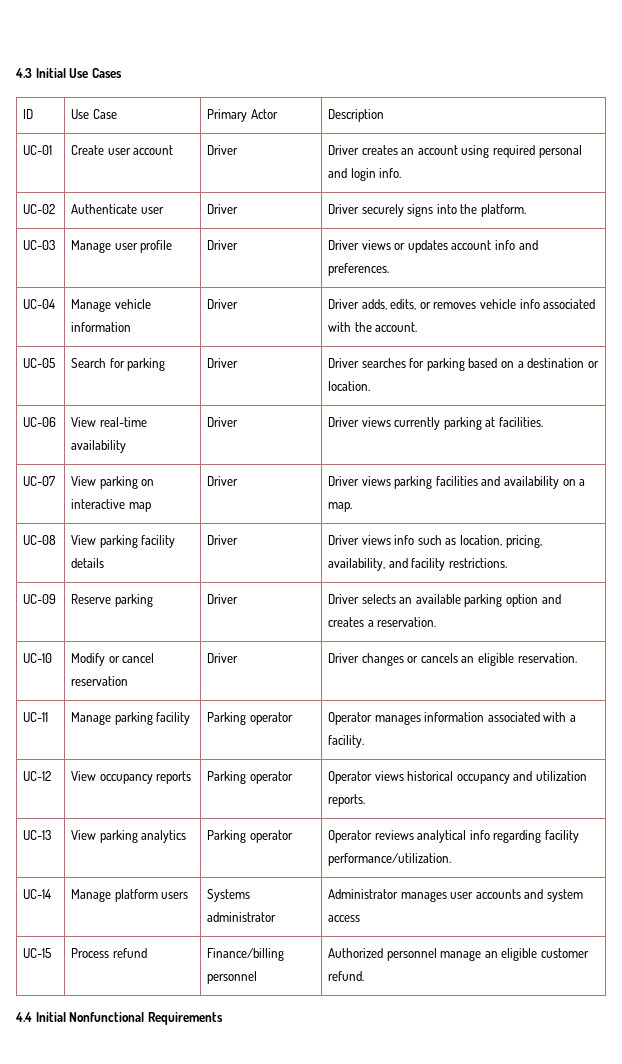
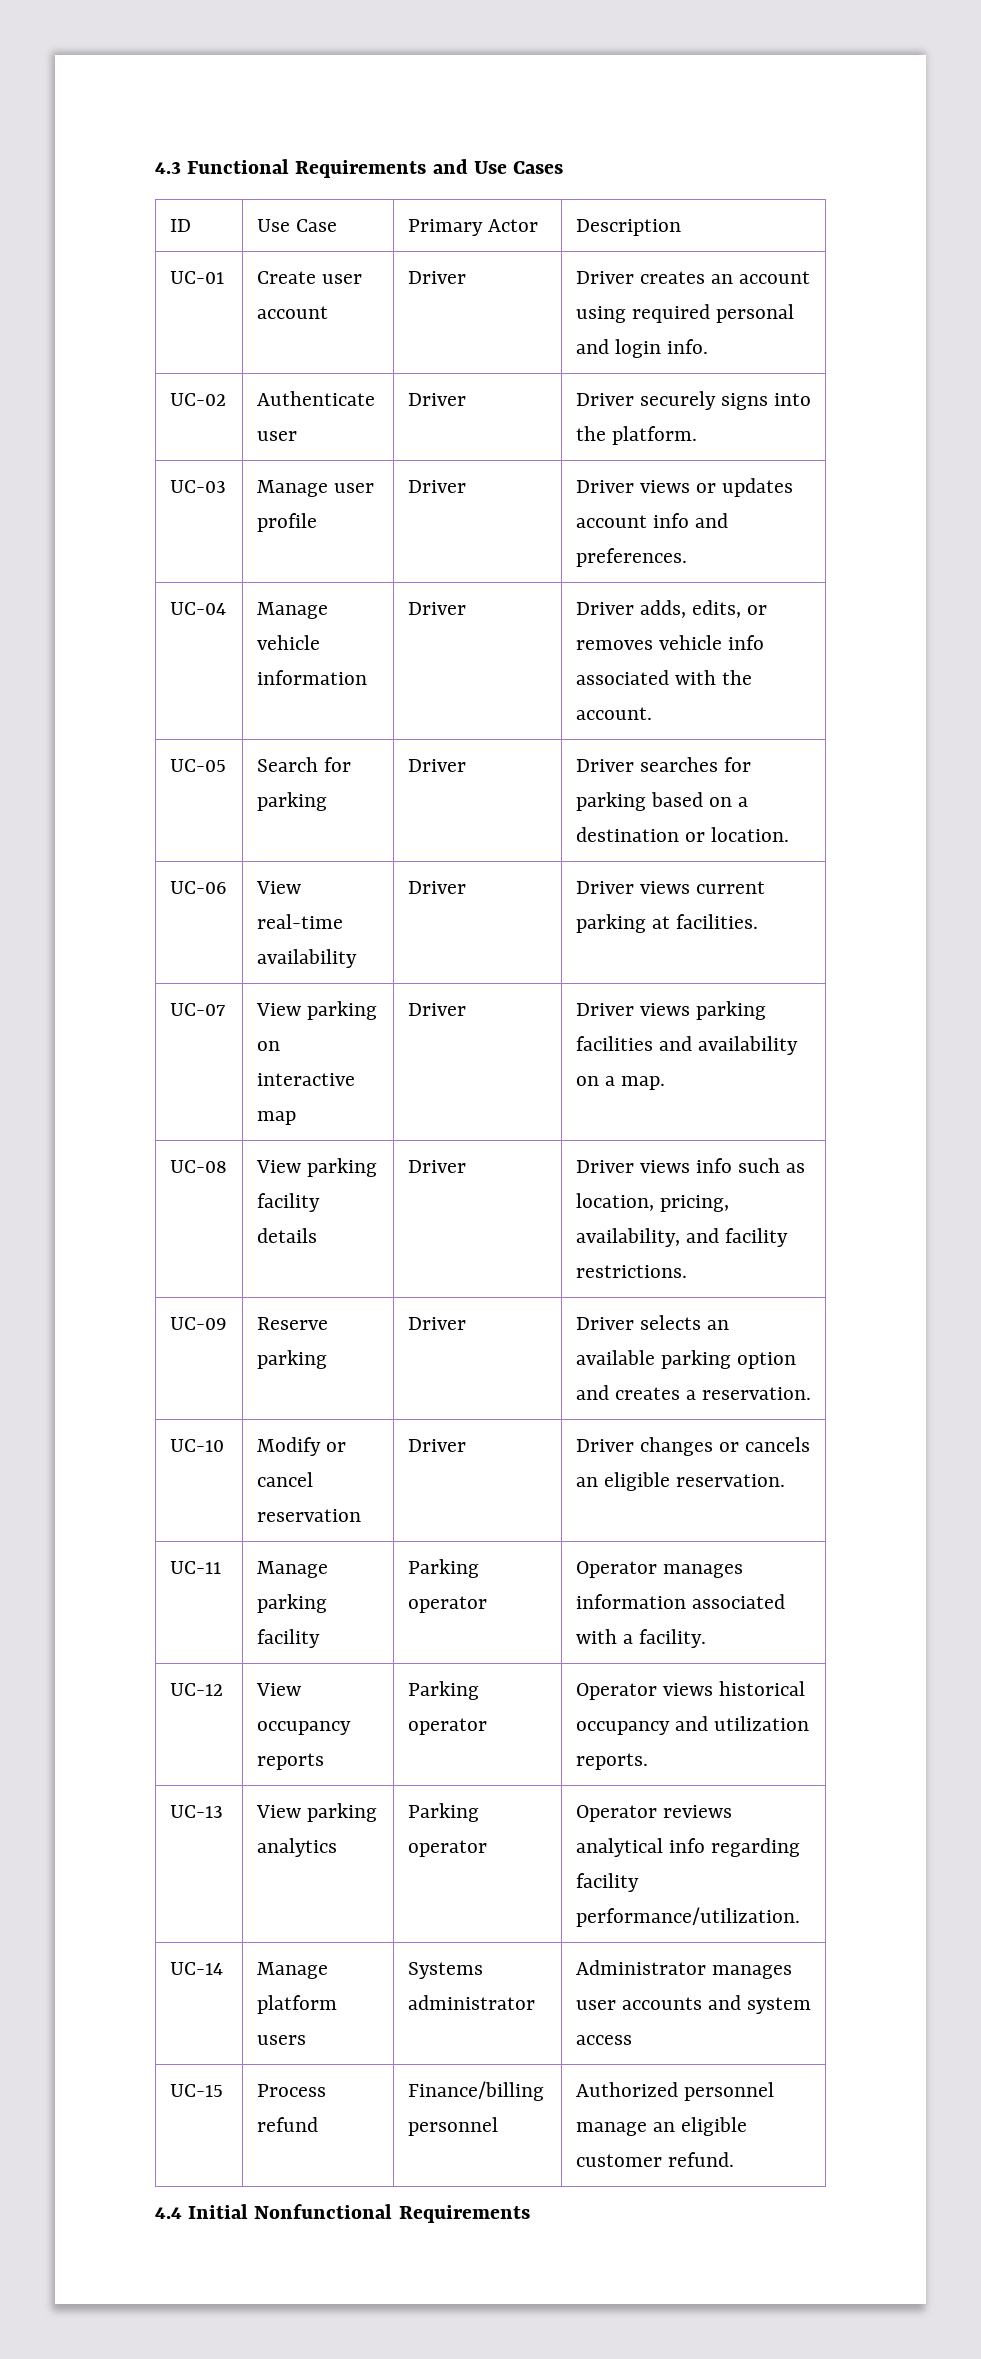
[35,68,66,78] Initial -> [187,159,468,178] Functional Requirements and
[394,417,441,430] currently -> [696,881,766,894] current

